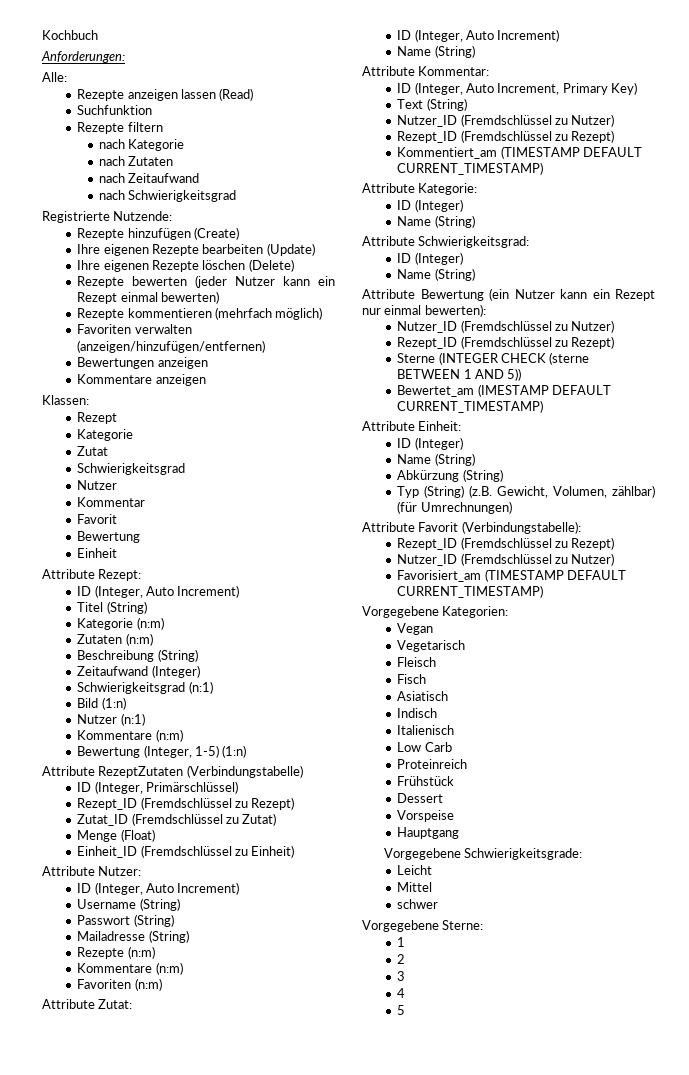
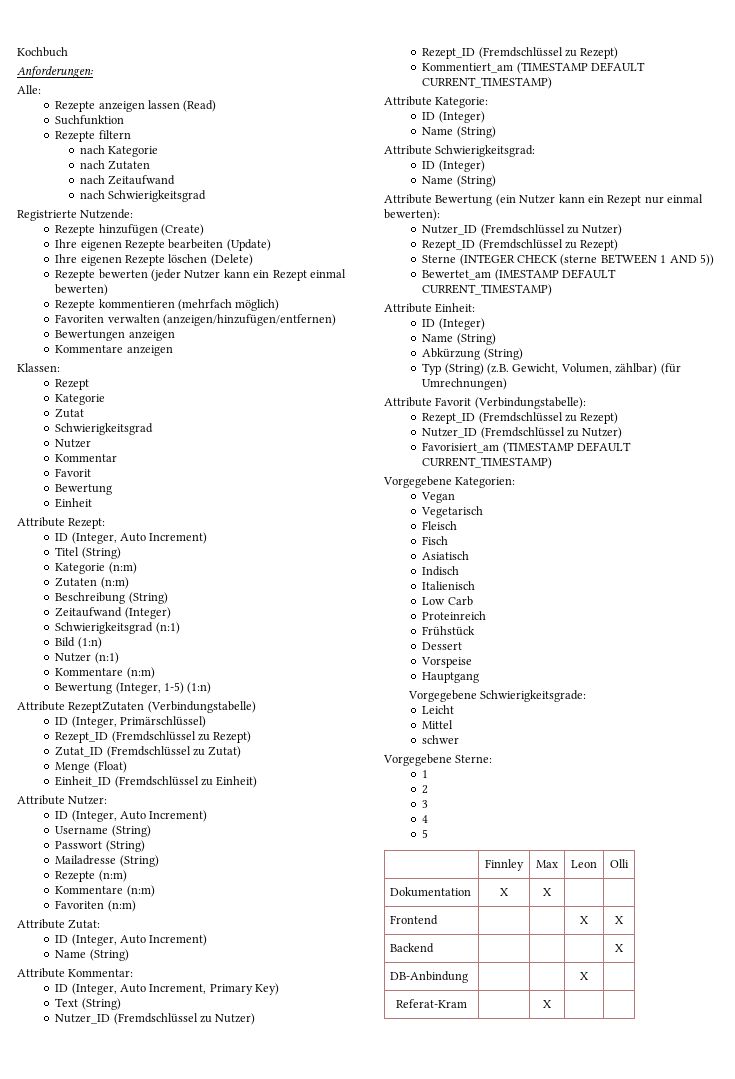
(406, 1010) none -> [485,859,524,871] [536,860,558,868] [571,860,597,868] [610,859,629,868] [390,887,472,897] [500,888,509,896] [543,888,552,896] [390,915,439,925] [580,916,589,924] [615,916,624,924] [390,943,435,953] [615,944,624,952] [390,971,469,983] [580,972,589,980] [396,999,467,1008] [543,1000,552,1008] // | Finnley | Max | Leon | Olli // Dokumentation | X | X | | // Frontend | | | X | X // Backend | | | | X // DB-Anbindung | | | X | // Referat-Kram | | X | |

